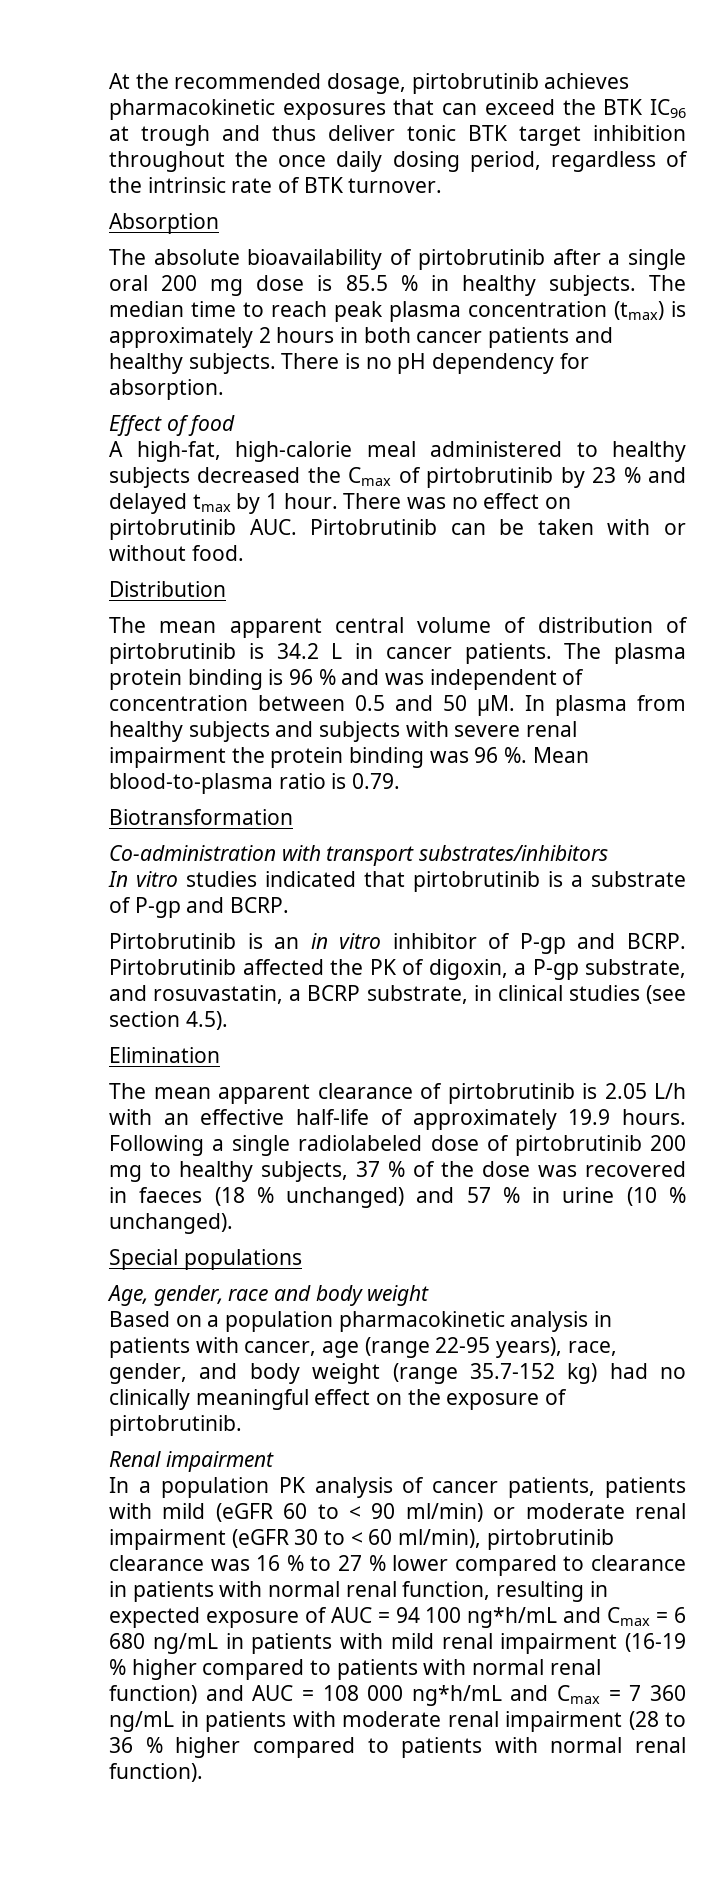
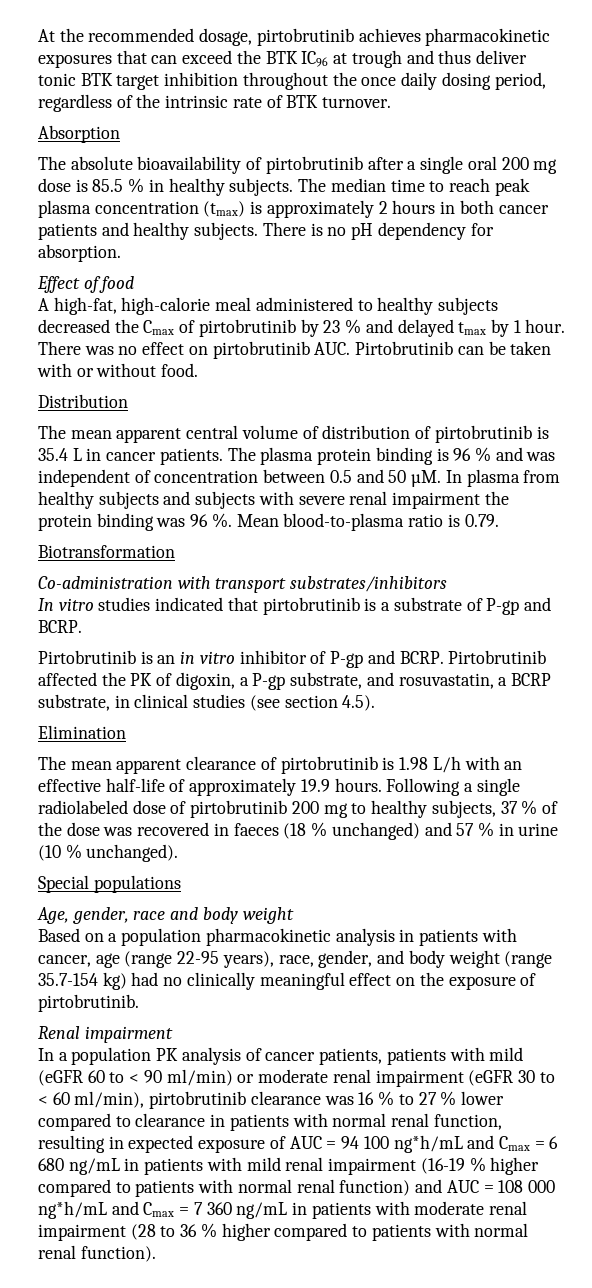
[276,643,319,659] 34.2 -> [38,448,68,461] 35.4
[604,1083,647,1099] 2.05 -> [399,757,429,770] 1.98
[469,1363,555,1379] 35.7-152 -> [38,973,98,986] 35.7-154

